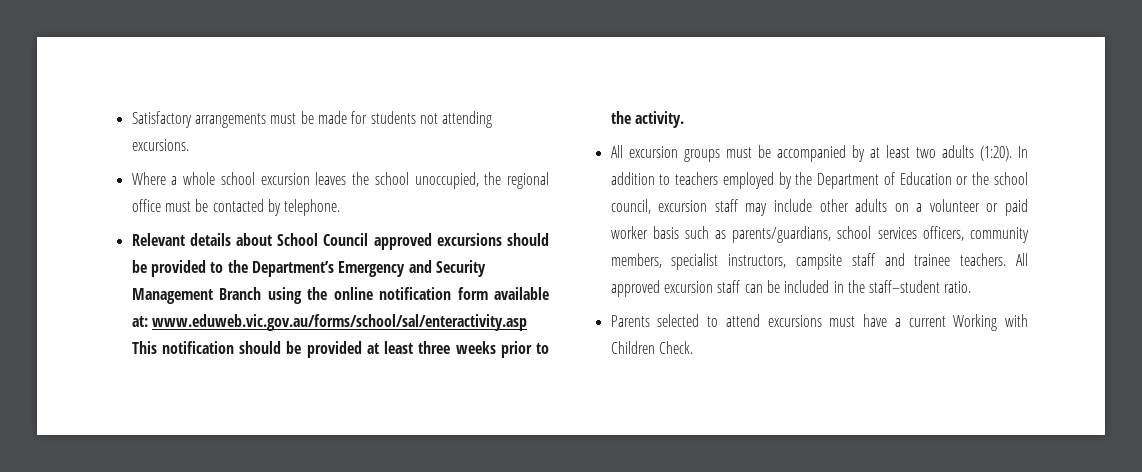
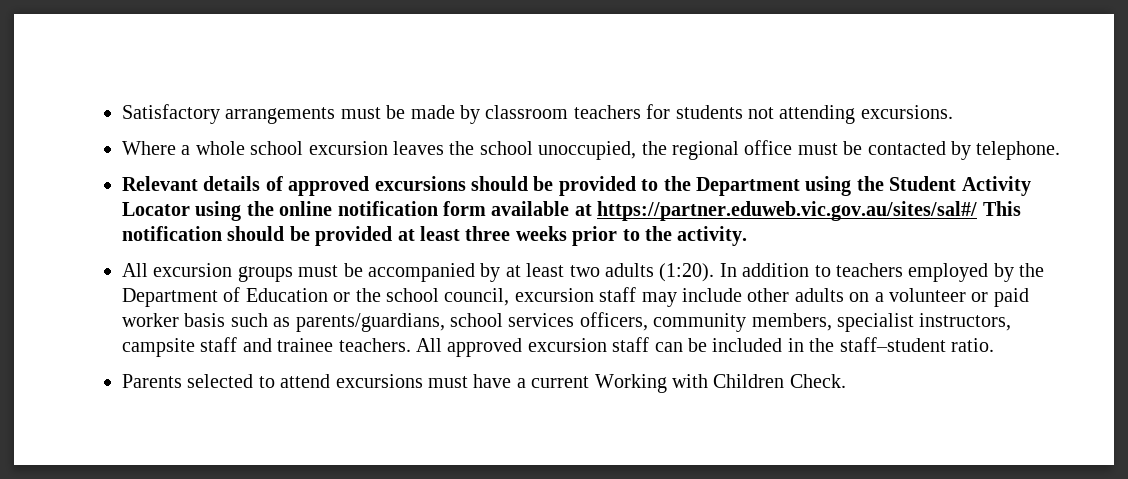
(347, 117) none -> [459,105,641,124] by classroom teachers
[235,233,369,246] about School Council -> [265,176,283,191] of
[251,260,486,277] [131,287,262,304] Department’s Emergency and Security Management Branch -> [695,176,1031,196] [122,202,190,216] Department using the Student Activity Locator
[131,314,527,331] at: www.eduweb.vic.gov.au/forms/school/sal/enteractivity.asp -> [574,201,978,221] at https://partner.eduweb.vic.gov.au/sites/sal#/

